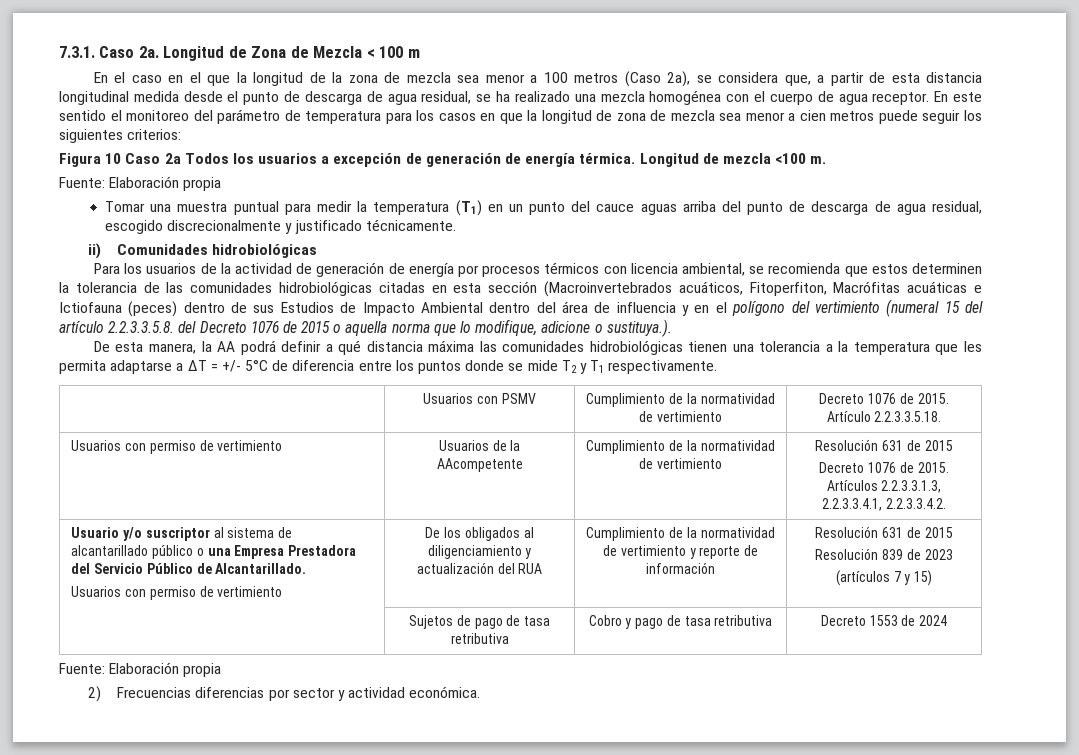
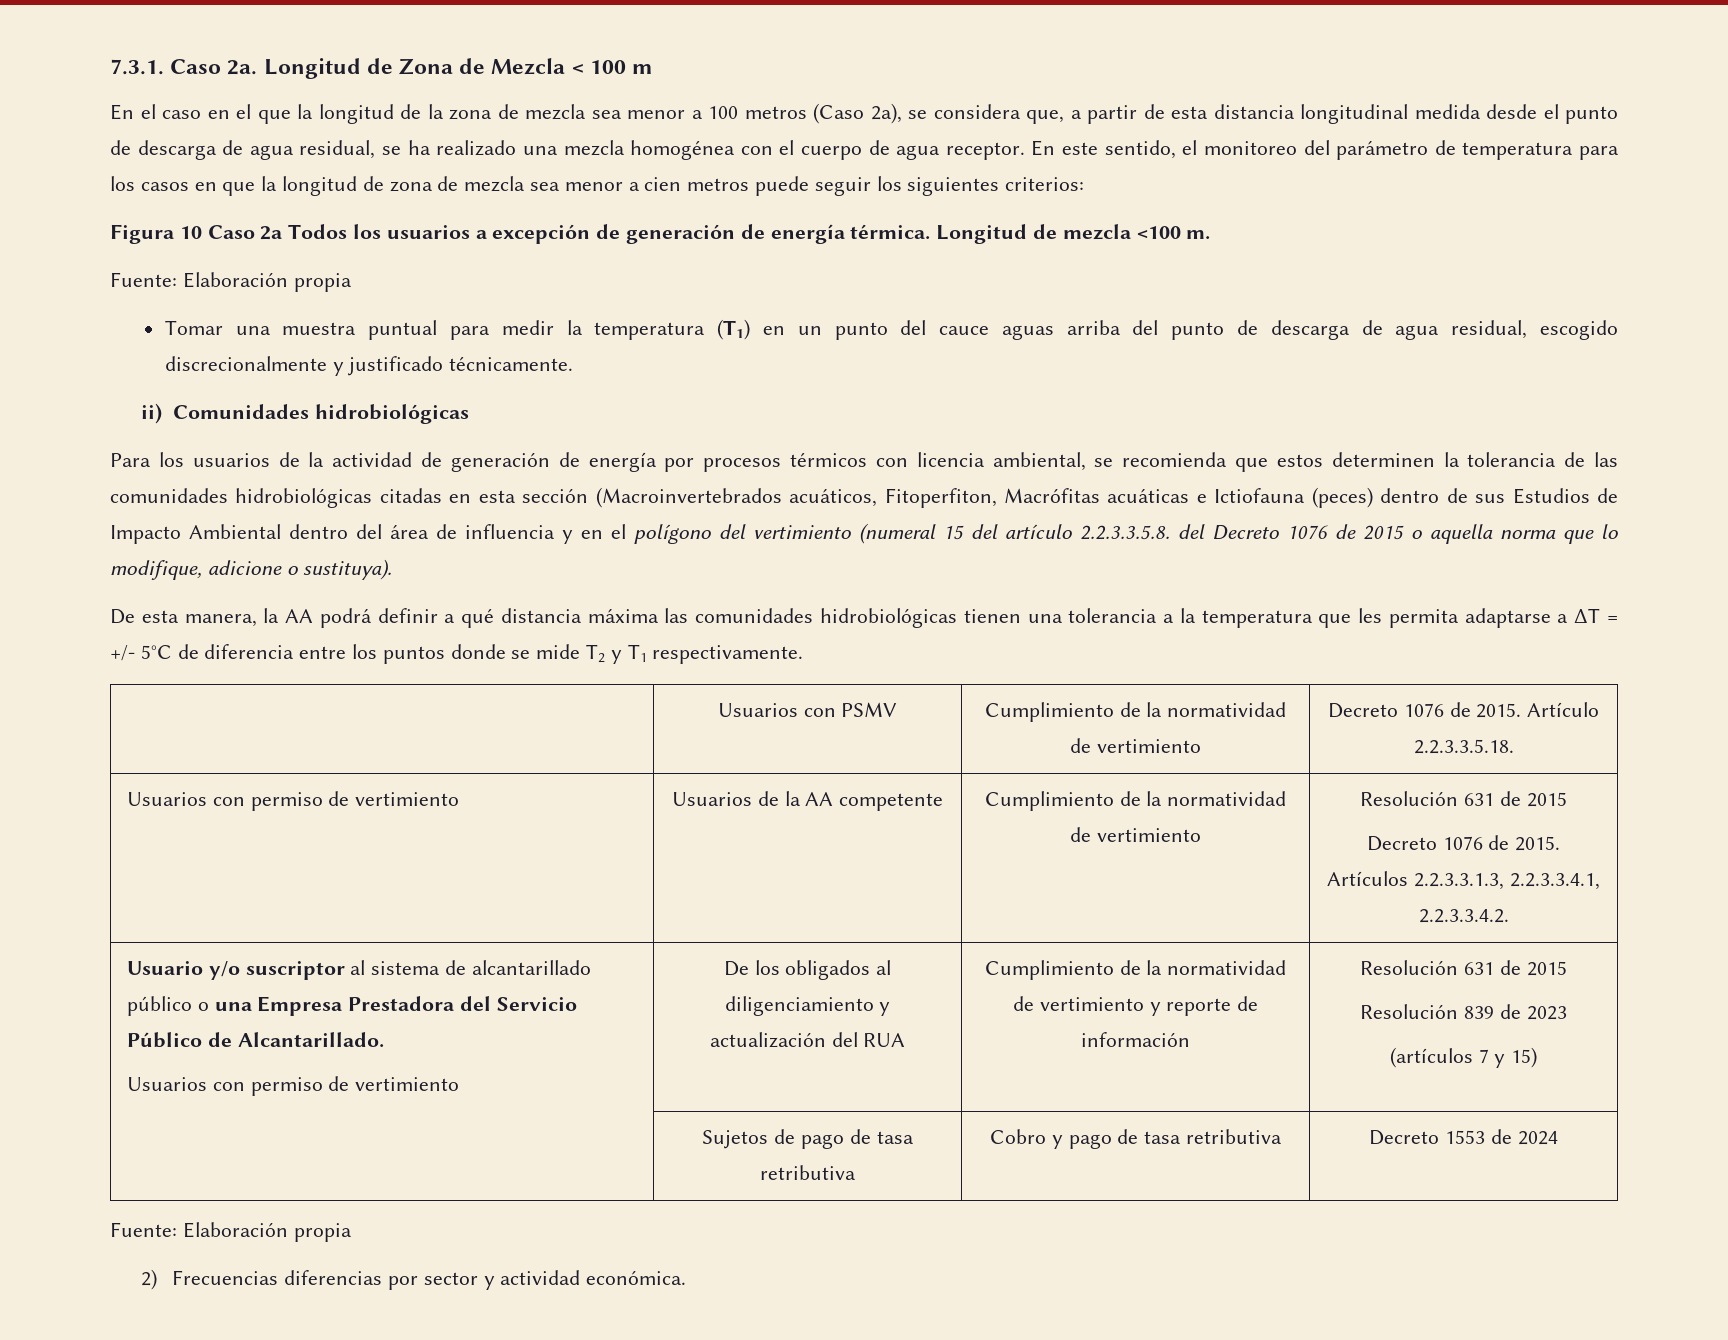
[59,110,106,121] sentido -> [1104,140,1176,159] sentido,
[606,319,672,337] sustituya.). -> [303,559,393,580] sustituya).
[436,458,523,472] AAcompetente -> [805,792,944,811] AA competente

